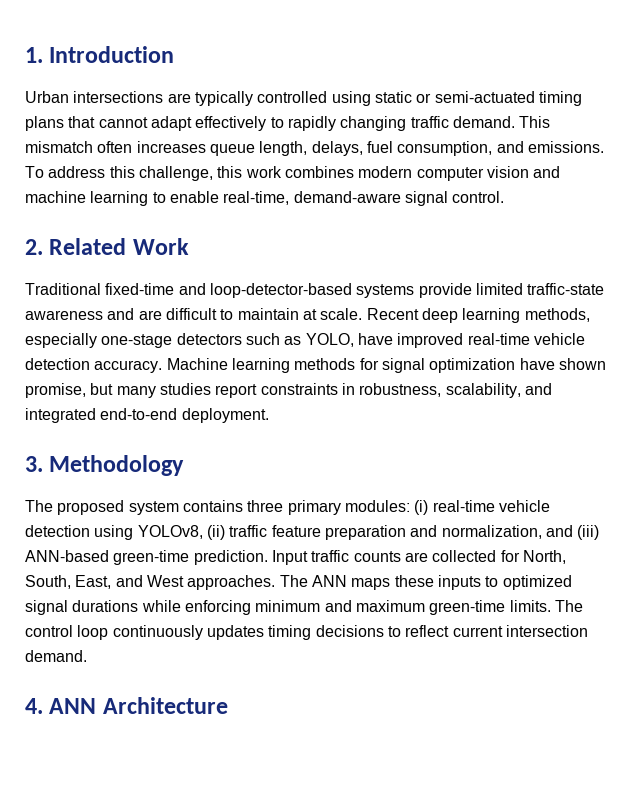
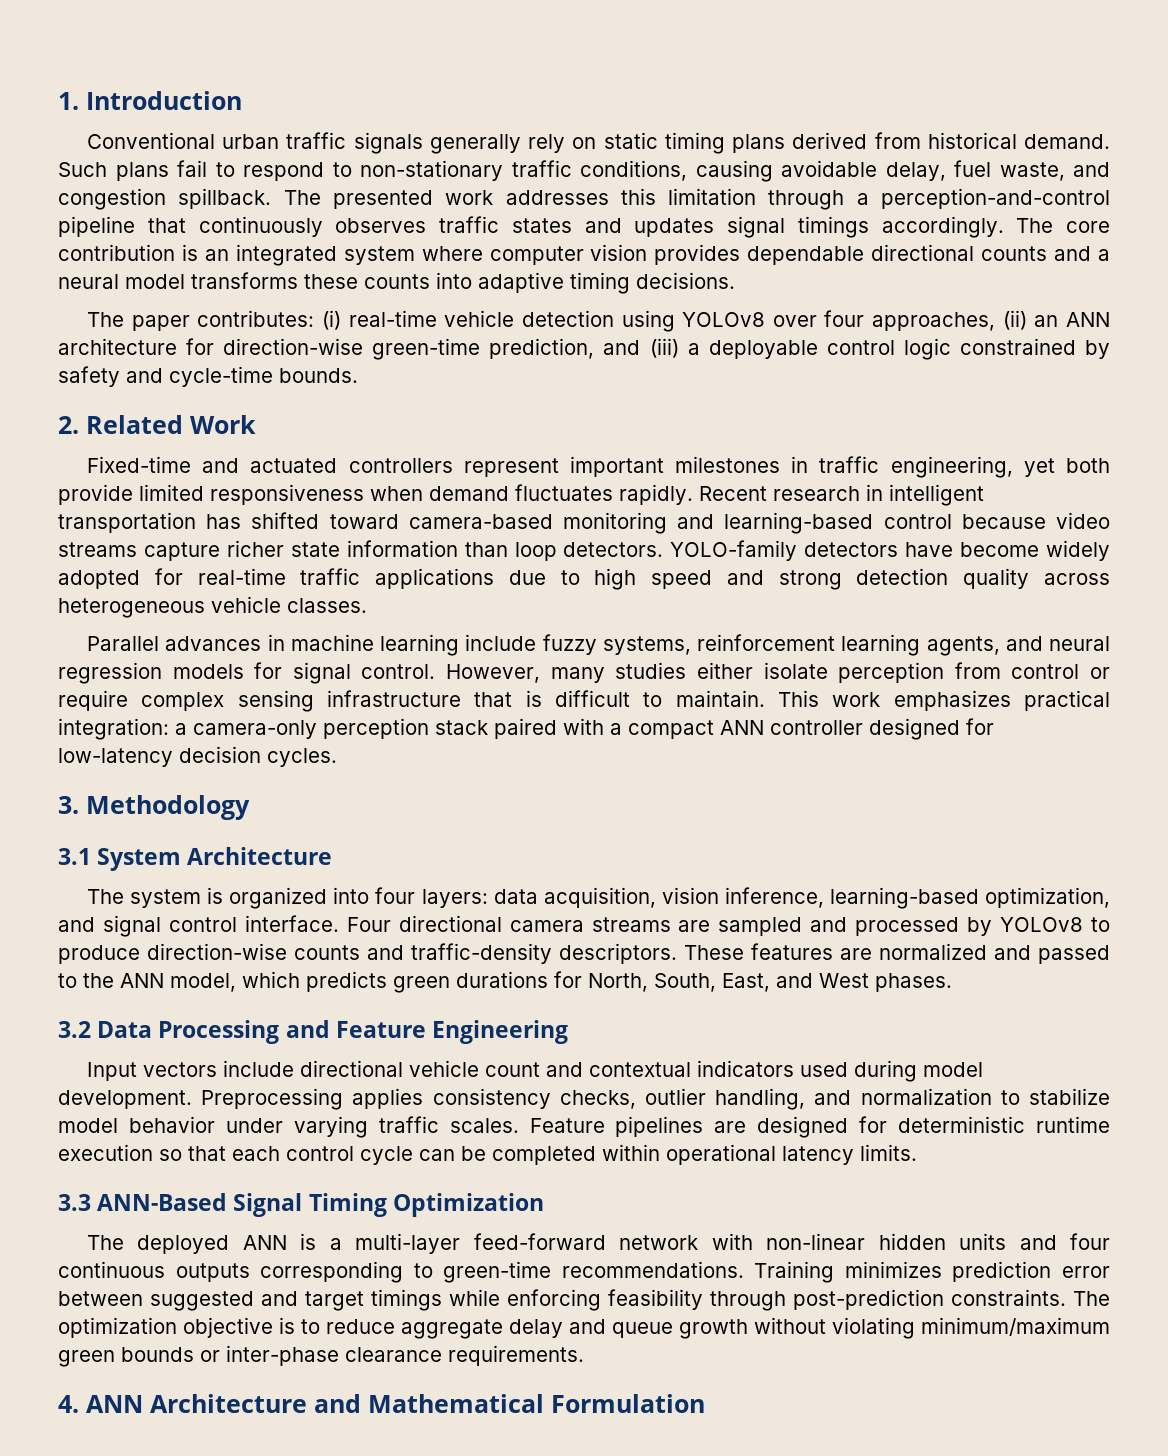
[25,91,582,106] [25,116,551,131] [25,141,604,156] [25,166,561,181] [25,191,505,206] [25,238,189,255] [25,283,605,298] [25,308,590,323] [25,333,585,348] [25,358,606,373] [25,383,552,398] [25,408,269,423] [25,455,185,476] [25,500,550,515] [25,525,600,540] [25,550,497,565] Urban intersections are typically controlled using static or semi-actuated timing plans that cannot adapt effectively to rapidly changing traffic demand. This mismatch often increases queue length, delays, fuel consumption, and emissions. To address this challenge, this work combines modern computer vision and machine learning to enable real-time, demand-aware signal control. // 2. Related Work // Traditional fixed-time and loop-detector-based systems provide limited traffic-state awareness and are difficult to maintain at scale. Recent deep learning methods, especially one-stage detectors such as YOLO, have improved real-time vehicle detection accuracy. Machine learning methods for signal optimization have shown promise, but many studies report constraints in robustness, scalability, and integrated end-to-end deployment. // 3. Methodology // The proposed system contains three primary modules: (i) real-time vehicle detection using YOLOv8, (ii) traffic feature preparation and normalization, and (iii) ANN-based green-time prediction. Input traffic counts are collected -> [86,132,1110,154] [58,160,1110,182] [58,188,1110,210] [58,216,1110,238] [58,244,1110,266] [58,272,735,294] [86,310,1110,332] [58,338,1111,360] [58,366,358,387] [58,415,256,434] [86,456,1110,478] [58,484,984,506] [58,512,1111,534] [58,540,1110,561] [58,568,1110,590] [58,596,367,618] [86,634,1110,656] [58,662,1111,684] [58,690,1111,712] [58,718,994,740] [58,746,337,767] [58,795,250,820] [58,847,333,871] [86,887,1110,909] [58,915,1111,937] [58,943,1110,964] [58,971,548,993] Conventional urban traffic signals generally rely on static timing plans derived from historical demand. Such plans fail to respond to non-stationary traffic conditions, causing avoidable delay, fuel waste, and congestion spillback. The presented work addresses this limitation through a perception-and-control pipeline that continuously observes traffic states and updates signal timings accordingly. The core contribution is an integrated system where computer vision provides dependable directional counts and a neural model transforms these counts into adaptive timing decisions. // The paper contributes: (i) real-time vehicle detection using YOLOv8 over four approaches, (ii) an ANN architecture for direction-wise green-time prediction, and (iii) a deployable control logic constrained by safety and cycle-time bounds. // 2. Related Work // Fixed-time and actuated controllers represent important milestones in traffic engineering, yet both provide limited responsiveness when demand fluctuates rapidly. Recent research in intelligent transportation has shifted toward camera-based monitoring and learning-based control because video streams capture richer state information than loop detectors. YOLO-family detectors have become widely adopted for real-time traffic applications due to high speed and strong detection quality across heterogeneous vehicle classes. // Parallel advances in machine learning include fuzzy systems, reinforcement learning agents, and neural regression models for signal control. However, many studies either isolate perception from control or require complex sensing infrastructure that is difficult to maintain. This work emphasizes practical integration: a camera-only perception stack paired with a compact ANN controller designed for low-latency decision cycles. // 3. Methodology // 3.1 System Architecture // The system is organized into four layers: data acquisition, vision inference, learning-based optimization, and signal control interface. Four directional camera streams are sampled and processed by YOLOv8 to produce direction-wise counts and traffic-density descriptors. These features are normalized and passed to the ANN model, which predicts green durations
[187,575,572,590] [25,600,583,615] [25,625,588,640] [25,650,87,662] approaches. The ANN maps these inputs to optimized signal durations while enforcing minimum and maximum green-time limits. The control loop continuously updates timing decisions to reflect current intersection demand. -> [875,973,952,992] [58,1020,569,1044] [86,1060,983,1082] [58,1088,1111,1110] [58,1116,1110,1138] [58,1144,917,1165] [58,1193,544,1217] [86,1233,1111,1254] [58,1261,1110,1283] [58,1289,1110,1311] [58,1317,1110,1339] [58,1345,584,1367] phases. // 3.2 Data Processing and Feature Engineering // Input vectors include directional vehicle count and contextual indicators used during model development. Preprocessing applies consistency checks, outlier handling, and normalization to stabilize model behavior under varying traffic scales. Feature pipelines are designed for deterministic runtime execution so that each control cycle can be completed within operational latency limits. // 3.3 ANN-Based Signal Timing Optimization // The deployed ANN is a multi-layer feed-forward network with non-linear hidden units and four continuous outputs corresponding to green-time recommendations. Training minimizes prediction error between suggested and target timings while enforcing feasibility through post-prediction constraints. The optimization objective is to reduce aggregate delay and queue growth without violating minimum/maximum green bounds or inter-phase clearance requirements.
(228, 705) none -> [314,1394,705,1413] and Mathematical Formulation

